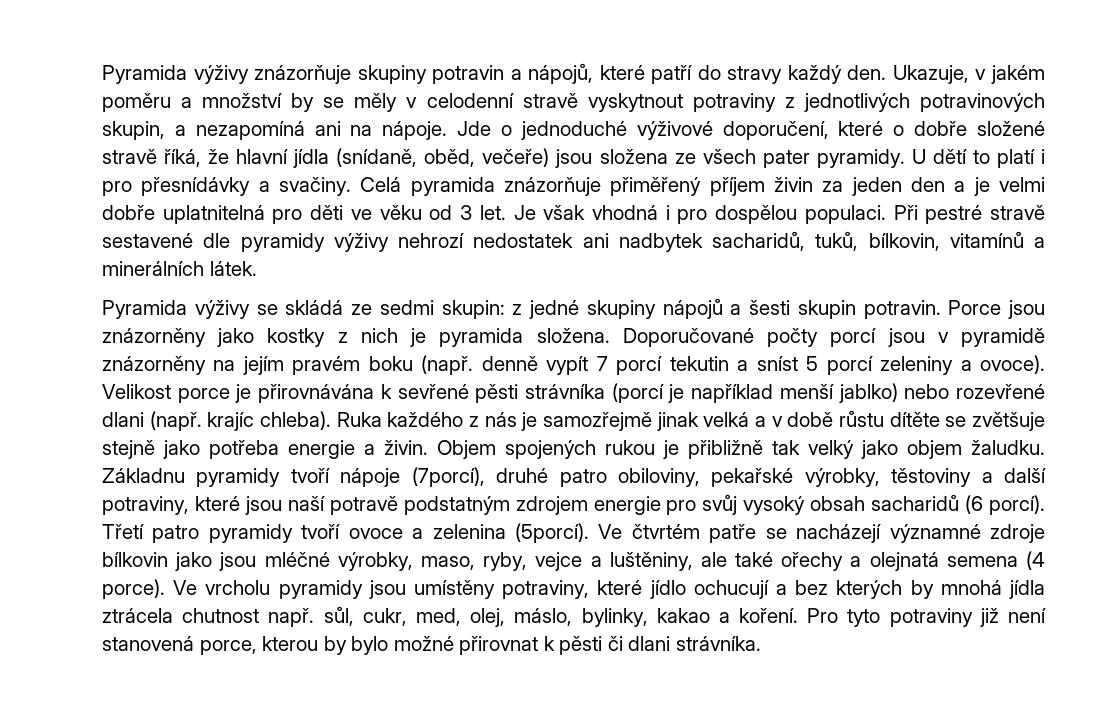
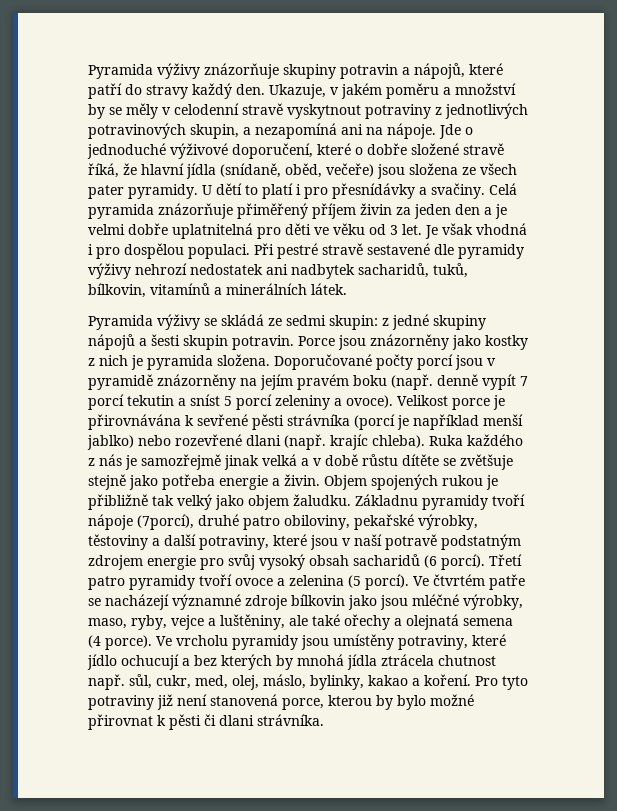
(282, 505) none -> [342,538,351,546] v
[515,523,589,543] (5porcí). -> [348,574,409,590] (5 porcí).

